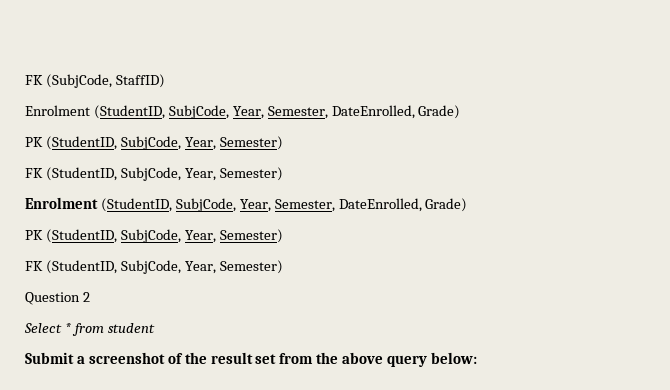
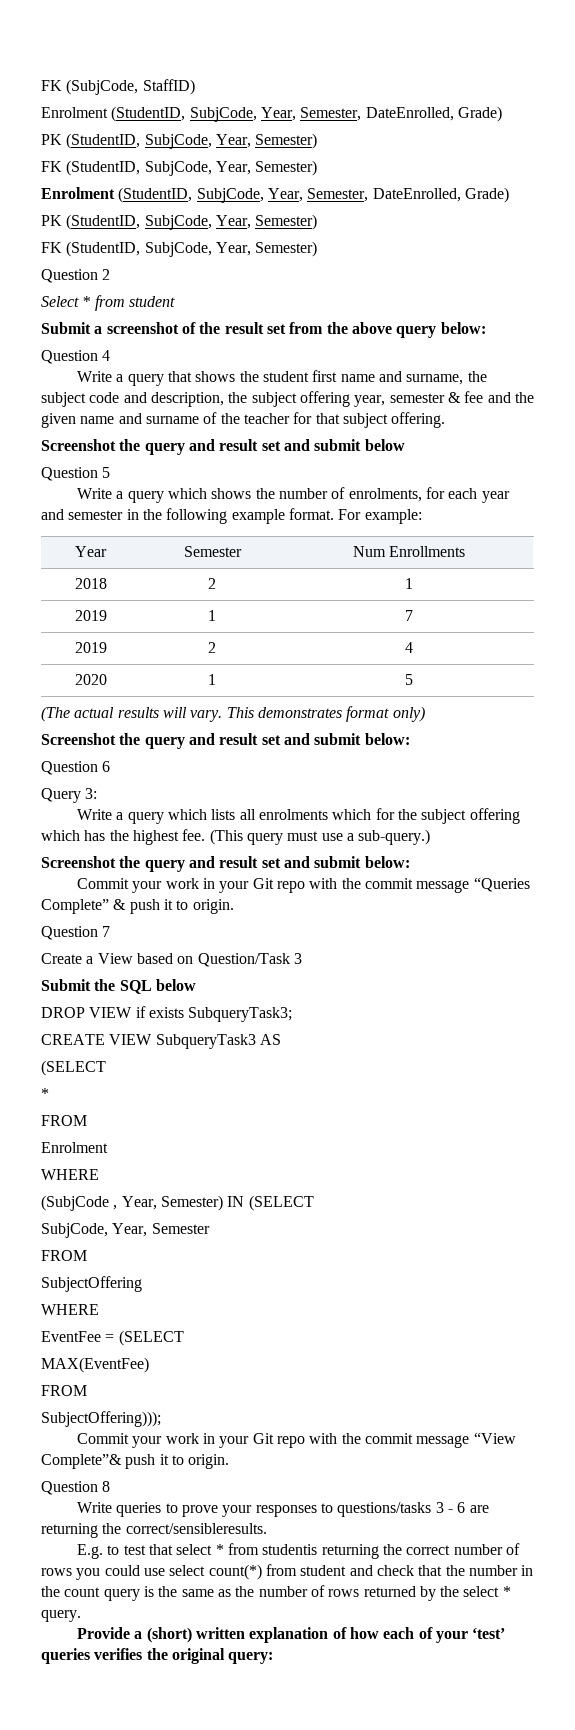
(478, 358) none -> [41,350,111,364] [76,370,487,386] [41,391,534,407] [41,412,446,428] [41,439,405,455] [41,467,111,481] [76,487,510,503] [41,508,422,524] [75,546,107,557] [183,546,242,557] [352,546,466,557] [74,578,107,589] [208,578,216,589] [405,578,413,589] [74,610,107,621] [208,610,216,621] [405,610,413,621] [74,642,107,653] [208,642,216,653] [405,642,413,653] [74,674,107,685] [208,674,216,685] [405,674,413,685] [41,706,425,722] [41,733,410,749] [41,761,111,775] [41,788,98,803] [76,808,520,824] [41,829,431,845] [41,856,410,872] [76,877,530,893] [41,899,234,914] [41,926,111,940] [41,953,302,967] [41,979,196,994] [41,1006,293,1022] [41,1034,281,1049] [41,1060,106,1076] [41,1088,49,1099] [41,1115,87,1126] [41,1142,108,1153] [41,1169,99,1180] [41,1195,314,1211] [41,1223,210,1238] [41,1250,87,1261] [41,1276,142,1292] [41,1304,99,1315] [41,1330,184,1346] [41,1357,149,1373] [41,1385,87,1396] [41,1411,161,1427] [76,1432,516,1448] [41,1454,230,1469] [41,1481,111,1495] [76,1502,489,1517] [41,1523,267,1538] [76,1543,520,1559] [41,1564,534,1580] [41,1585,511,1601] [41,1610,81,1622] [76,1627,506,1643] [41,1648,274,1664] // Question 4 // Write a query that shows the student first name and surname, the subject code and description, the subject offering year, semester & fee and the given name and surname of the teacher for that subject offering. // Screenshot the query and result set and submit below // Question 5 // Write a query which shows the number of enrolments, for each year and semester in the following example format. For example: // Year | Semester | Num Enrollments // 2018 | 2 | 1 // 2019 | 1 | 7 // 2019 | 2 | 4 // 2020 | 1 | 5 // (The actual results will vary. This demonstrates format only) // Screenshot the query and result set and submit below: // Question 6 // Query 3: // Write a query which lists all enrolments which for the subject offering which has the highest fee. (This query must use a sub-query.) // Screenshot the query and result set and submit below: // Commit your work in your Git repo with the commit message “Queries Complete” & push it to origin. // Question 7 // Create a View based on Question/Task 3 // Submit the SQL below // DROP VIEW if exists SubqueryTask3; // CREATE VIEW SubqueryTask3 AS // (SELECT // * // FROM // Enrolment // WHERE // (SubjCode , Year, Semester) IN (SELECT // SubjCode, Year, Semester // FROM // SubjectOffering // WHERE // EventFee = (SELECT // MAX(EventFee) // FROM // SubjectOffering))); // Commit your work in your Git repo with the commit message “View Complete”& push it to origin. // Question 8 // Write queries to prove your responses to questions/tasks 3 - 6 are returning the correct/sensibleresults. // E.g. to test that select * from studentis returning the correct number of rows you could use select count(*) from student and check that the number in the count query is the same as the number of rows returned by the select * query. // Provide a (short) written explanation of how each of your ‘test’ queries verifies the original query:

